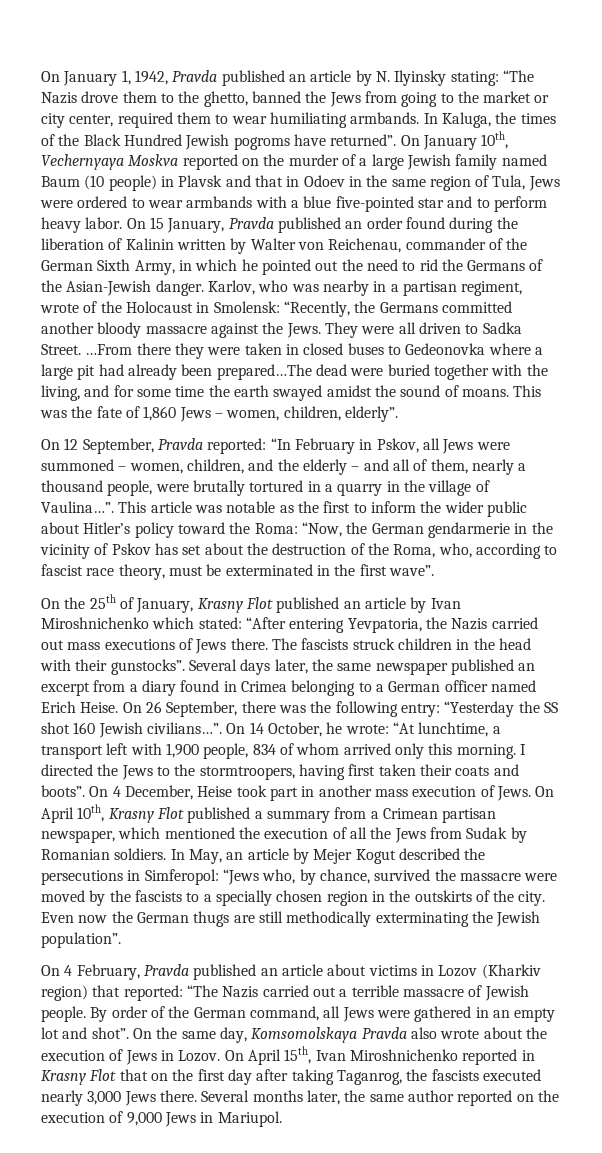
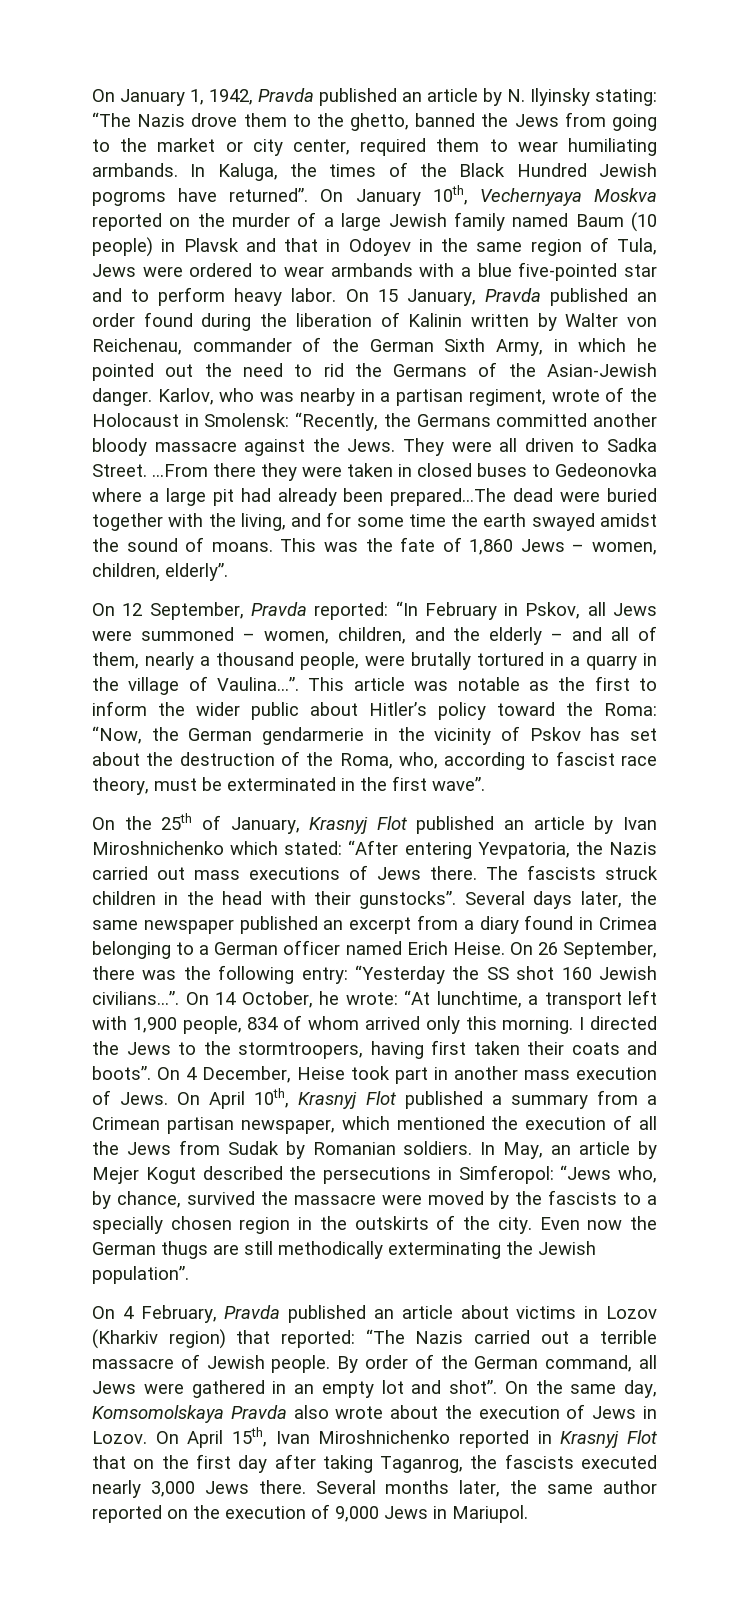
[303,175,345,187] Odoev -> [348,238,411,256] Odoyev
[197,598,243,613] Krasny -> [309,817,369,834] Krasnyj
[108,808,154,823] Krasny -> [298,1092,358,1109] Krasnyj
[41,1070,86,1085] Krasny -> [560,1431,620,1448] Krasnyj

